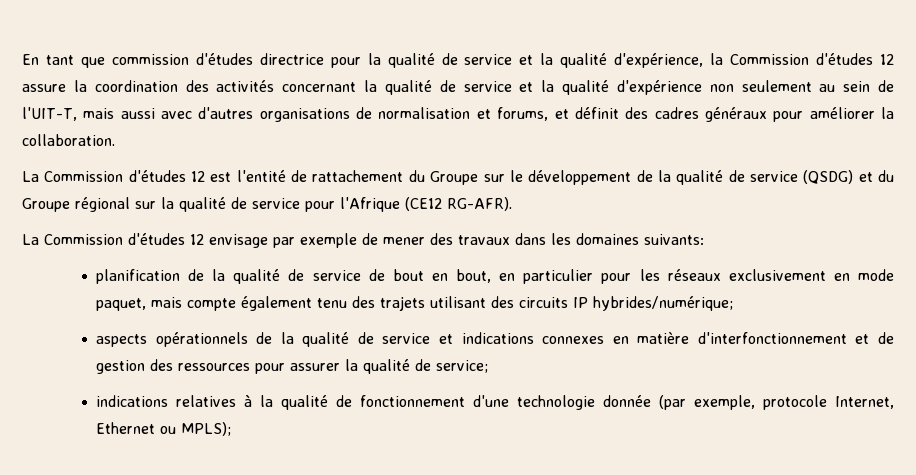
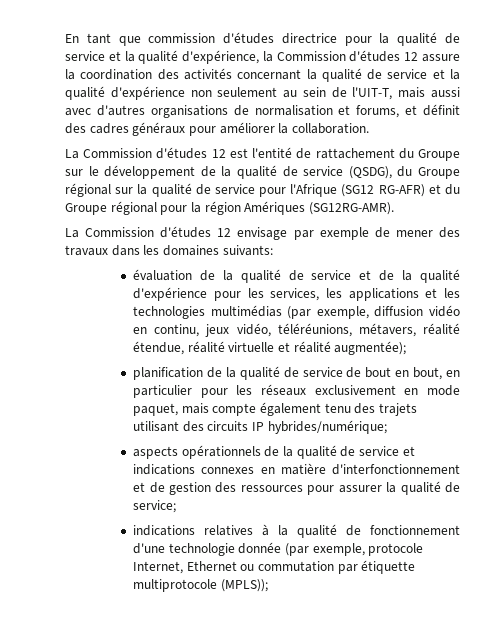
[803,170,873,184] (QSDG) et -> [348,166,392,179] (QSDG),
[405,197,512,211] (CE12 RG-AFR). -> [341,184,461,197] [65,201,394,215] (SG12 RG-AFR) et du Groupe régional pour la région Amériques (SG12RG-AMR).
(704, 239) none -> [133,269,461,283] [133,287,460,301] [133,305,460,319] [133,323,460,337] [133,341,407,355] // évaluation de la qualité de service et de la qualité d'expérience pour les services, les applications et les technologies multimédias (par exemple, diffusion vidéo en continu, jeux vidéo, téléréunions, métavers, réalité étendue, réalité virtuelle et réalité augmentée);
[180,422,231,436] MPLS); -> [258,560,416,574] [133,579,268,592] commutation par étiquette multiprotocole (MPLS));

